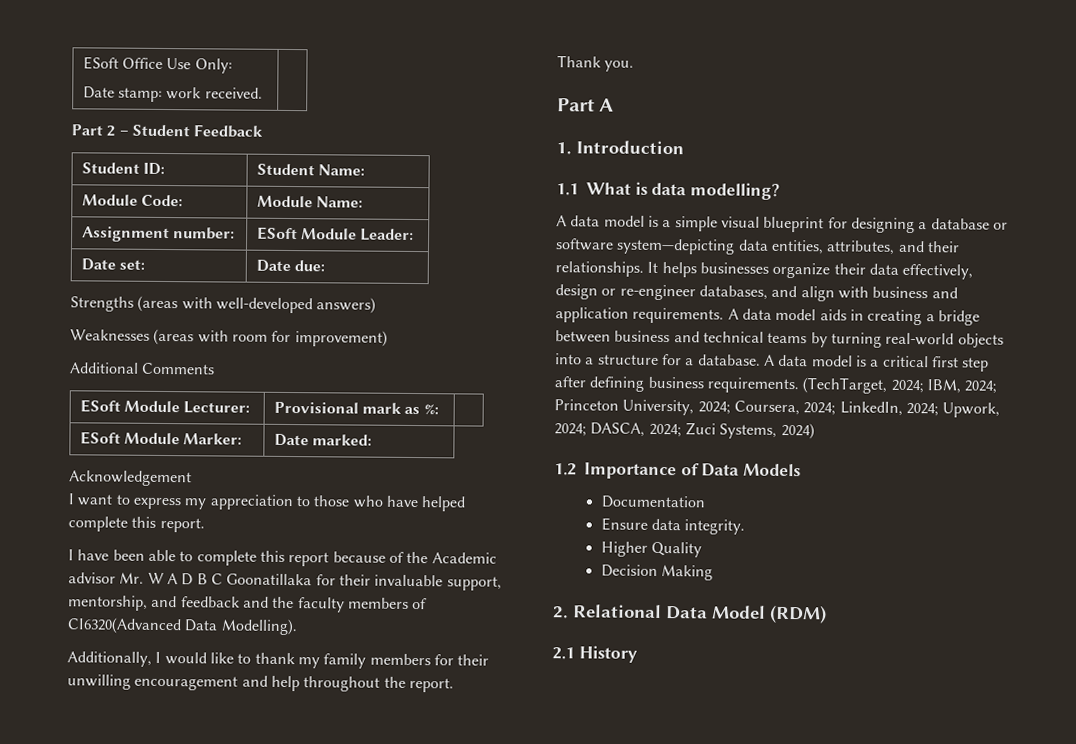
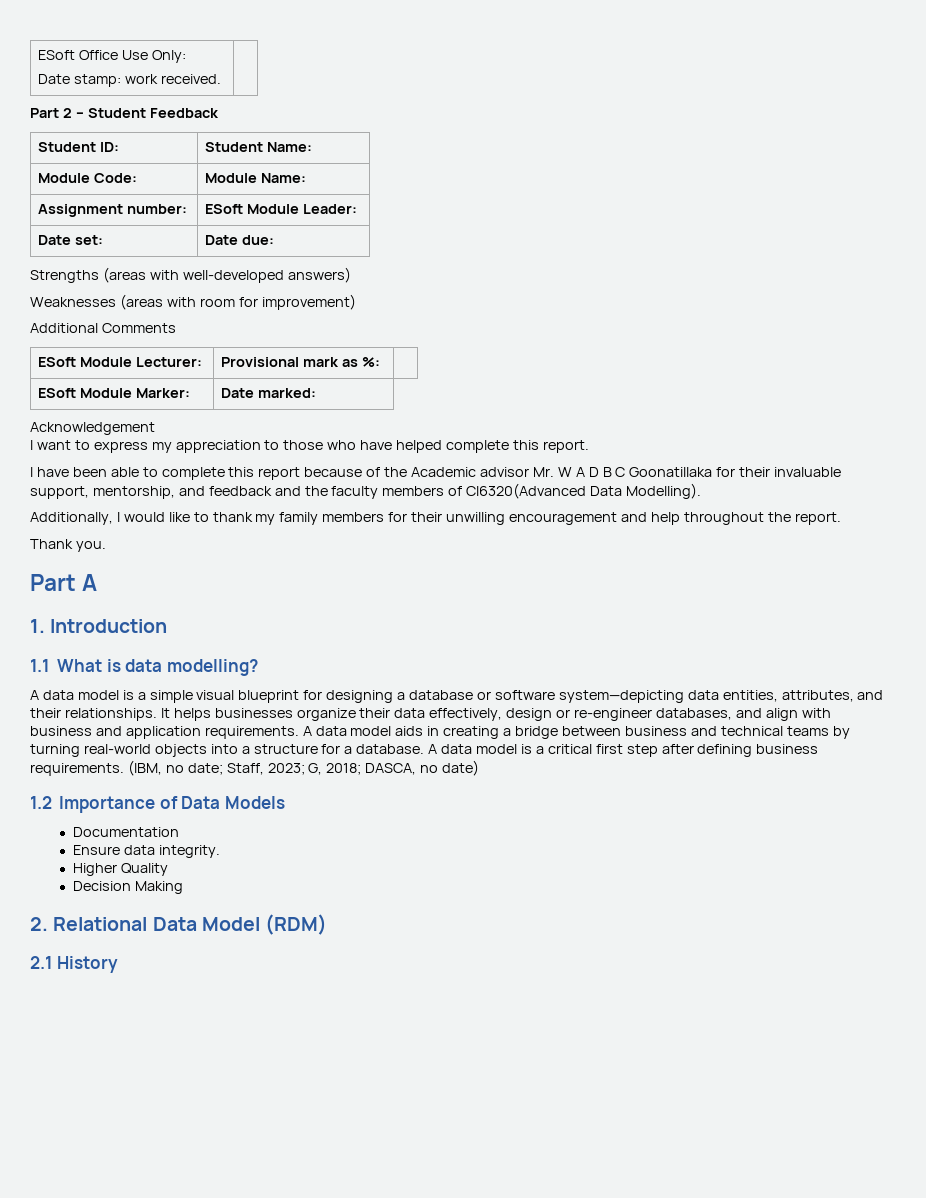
[802,377,998,394] [554,399,1001,418] [554,422,815,440] (TechTarget, 2024; IBM, 2024; Princeton University, 2024; Coursera, 2024; LinkedIn, 2024; Upwork, 2024; DASCA, 2024; Zuci Systems, 2024) -> [127,760,480,776] (IBM, no date; Staff, 2023; G, 2018; DASCA, no date)

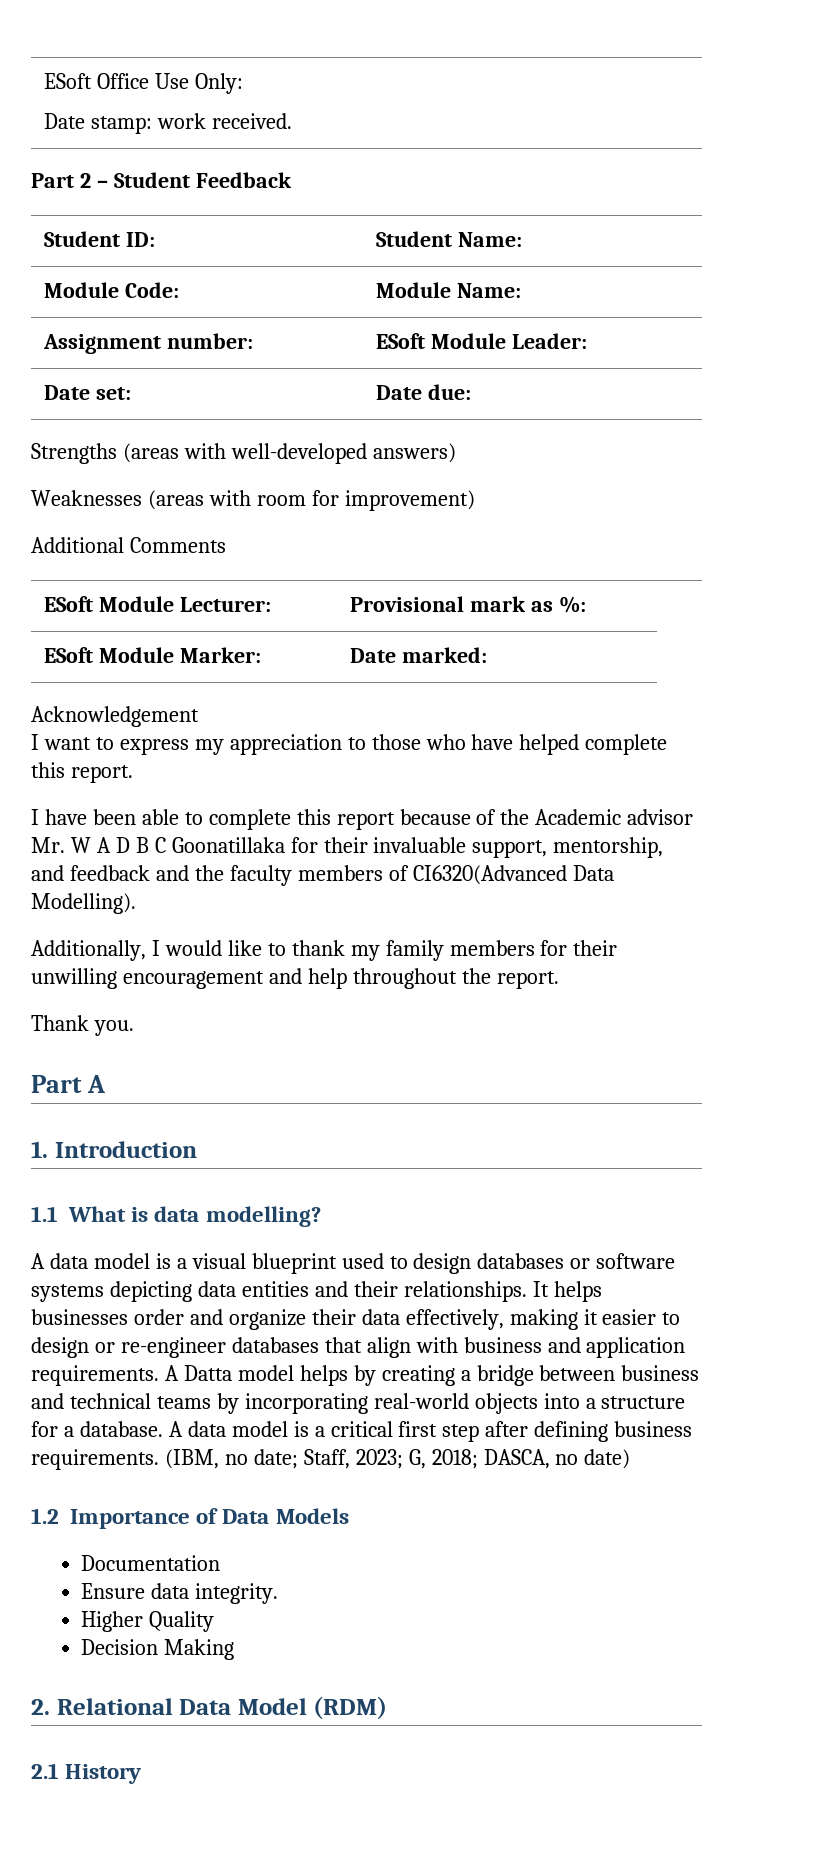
[149,690,193,703] simple -> (187, 1263) none
[303,690,854,703] for designing a database or software system—depicting data entities, attributes, -> [341,1253,676,1274] [31,1281,309,1302] used to design databases or software systems depicting data entities
(293, 713) none -> [133,1309,223,1325] order and
(503, 714) none -> [509,1309,681,1330] making it easier to
[655,708,762,720] databases, and -> [231,1337,362,1353] databases that
[315,726,440,736] data model aids in -> [183,1365,376,1386] Datta model helps by
[30,744,80,757] turning -> [244,1393,368,1414] incorporating

